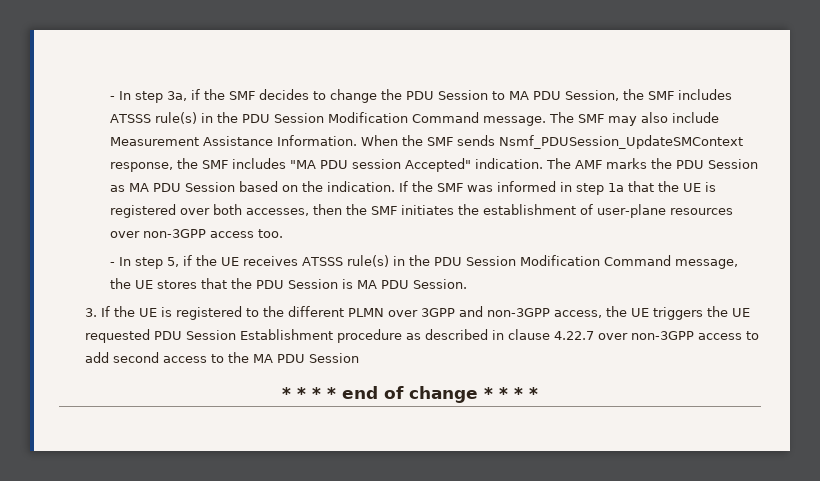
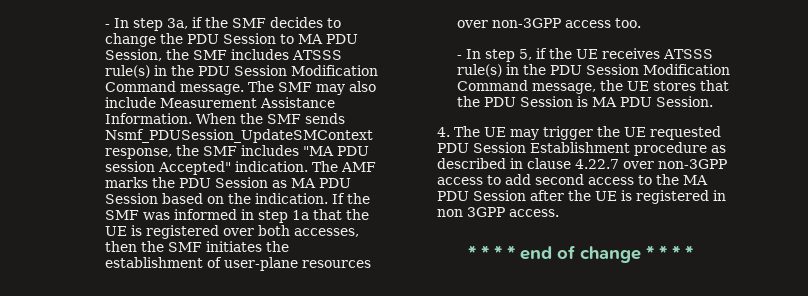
[84,306,703,320] 3. If the UE is registered to the different PLMN over 3GPP and non-3GPP access, the UE triggers -> [437,126,594,140] 4. The UE may trigger
(359, 358) none -> [530,190,727,204] [437,207,560,217] after the UE is registered in non 3GPP access.

